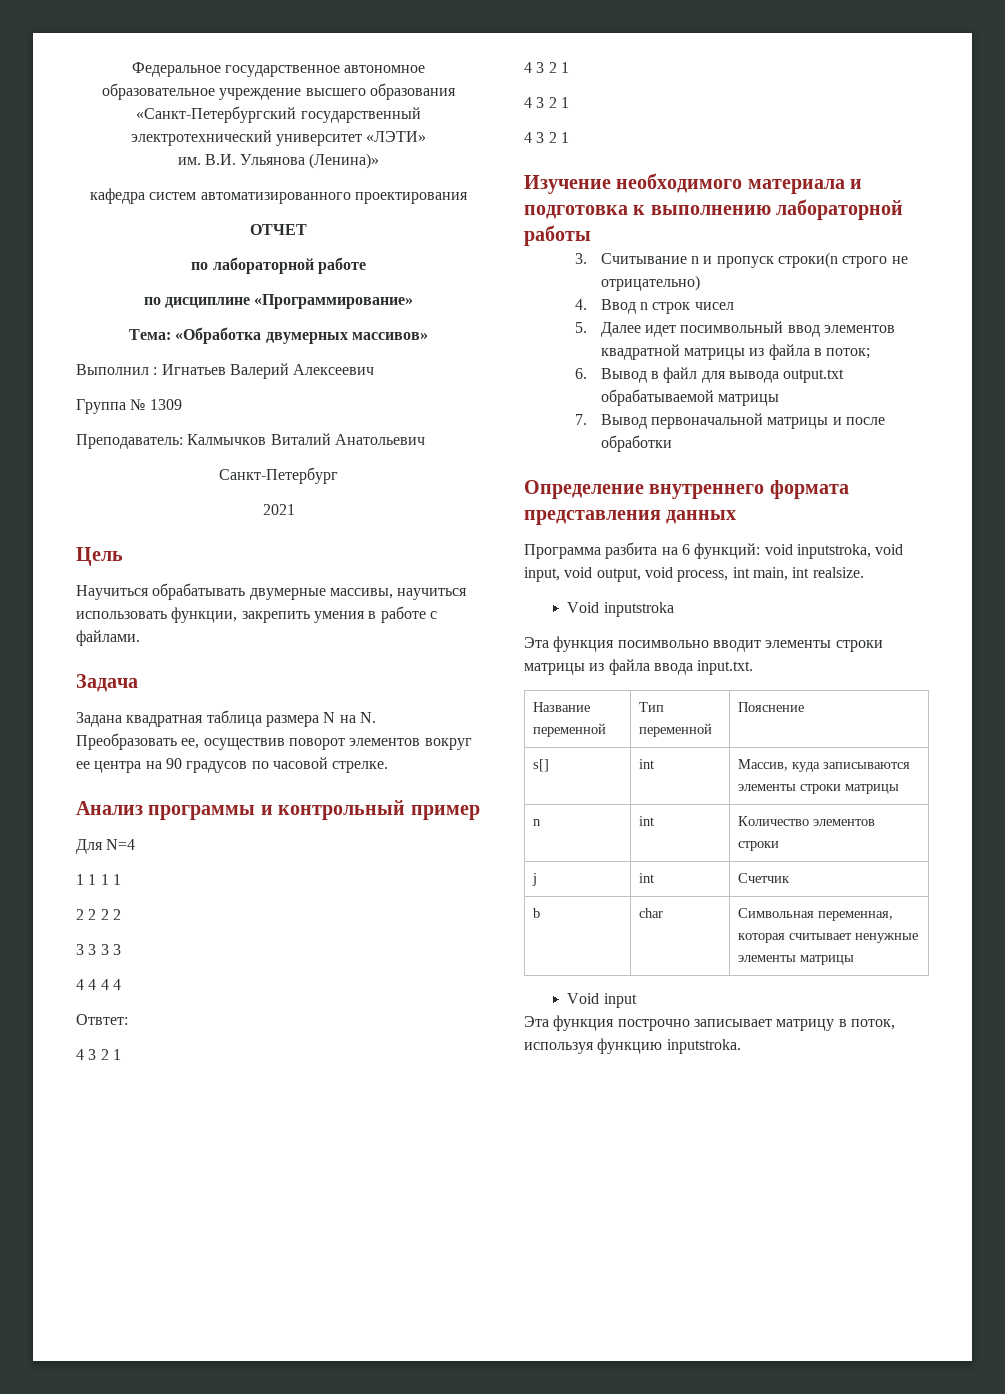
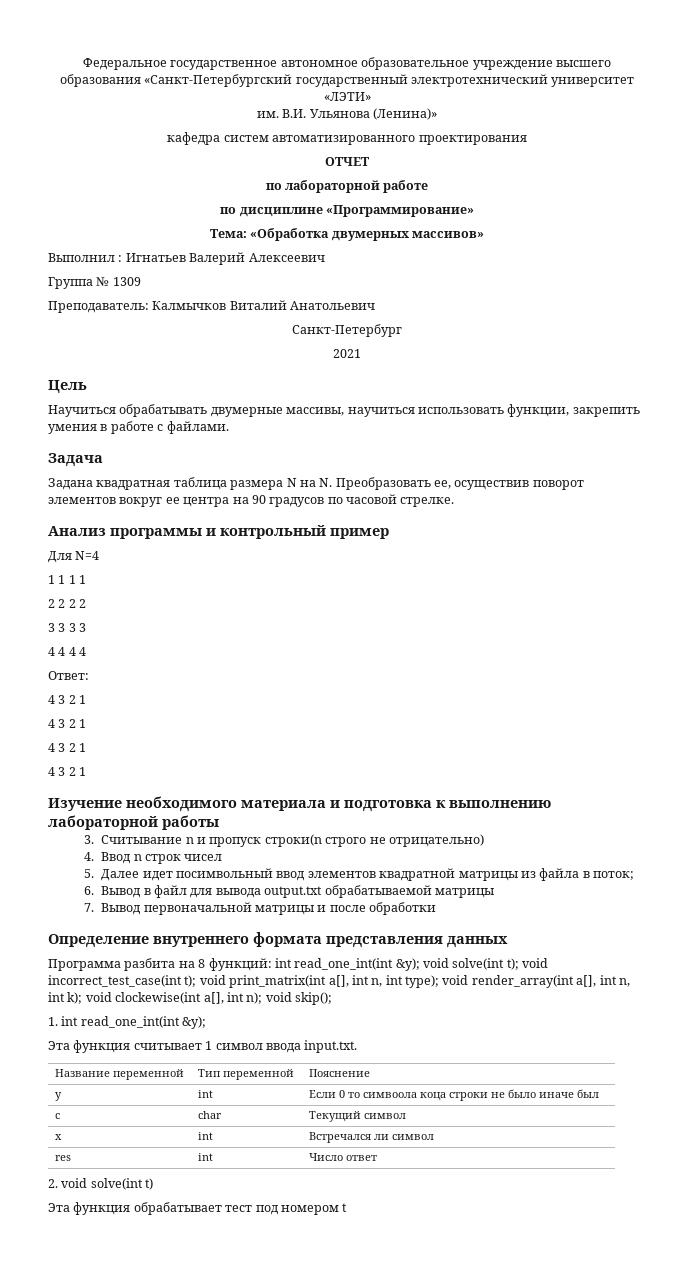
[76,1014,128,1025] Отвтет: -> [48,671,89,680] Ответ:
[681,543,904,559] [524,567,864,582] [567,602,674,617] [524,636,883,652] [524,659,650,675] 6 функций: void inputstroka, void input, void output, void process, int main, int realsize. // Void inputstroka // Эта функция посимвольно вводит элементы строки матрицы из файла -> [198,958,549,971] [48,975,630,988] [48,992,332,1005] [48,1016,207,1029] [48,1040,263,1053] 8 функций: int read_one_int(int &y); void solve(int t); void incorrect_test_case(int t); void print_matrix(int a[], int n, int type); void render_array(int a[], int n, int k); void clockewise(int a[], int n); void skip(); // 1. int read_one_int(int &y); // Эта функция считывает 1 символ
[533,759,550,772] [639,759,655,769] [738,759,911,772] [738,784,900,794] [533,819,542,826] [639,816,655,826] [738,816,876,826] [738,841,780,851] [532,873,538,886] [639,873,655,883] [738,873,791,883] [533,908,541,918] [639,908,664,918] [738,908,894,921] [738,933,919,943] [738,955,855,965] [567,993,637,1008] [524,1015,895,1031] [524,1038,741,1054] s[] | int | Массив, куда записываются элементы строки матрицы // n | int | Количество элементов строки // j | int | Счетчик // b | char | Символьная переменная, которая считывает ненужные элементы матрицы // Void input // Эта функция построчно записывает матрицу в поток, используя функцию inputstroka. -> [54,1092,62,1101] [197,1090,213,1098] [308,1089,599,1101] [54,1113,60,1119] [197,1111,222,1119] [308,1111,406,1122] [54,1134,62,1140] [197,1132,213,1140] [308,1132,434,1143] [54,1155,71,1161] [197,1153,213,1161] [308,1153,377,1161] [48,1178,154,1190] [48,1202,348,1215] y | int | Если 0 то симвоола коца строки не было иначе был // с | char | Текущий символ // x | int | Встречался ли символ // res | int | Число ответ // 2. void solve(int t) // Эта функция обрабатывает тест под номером t

